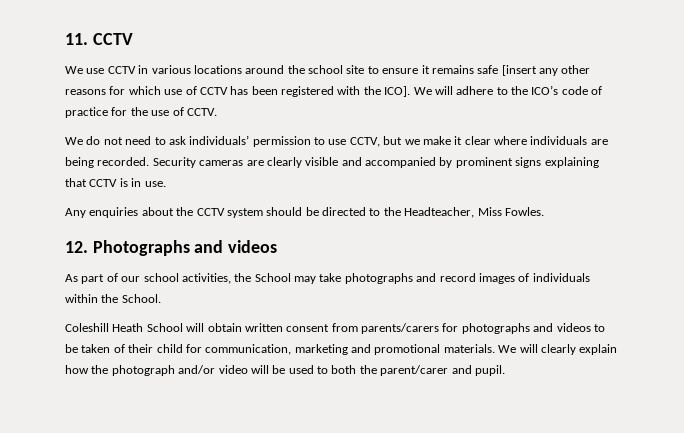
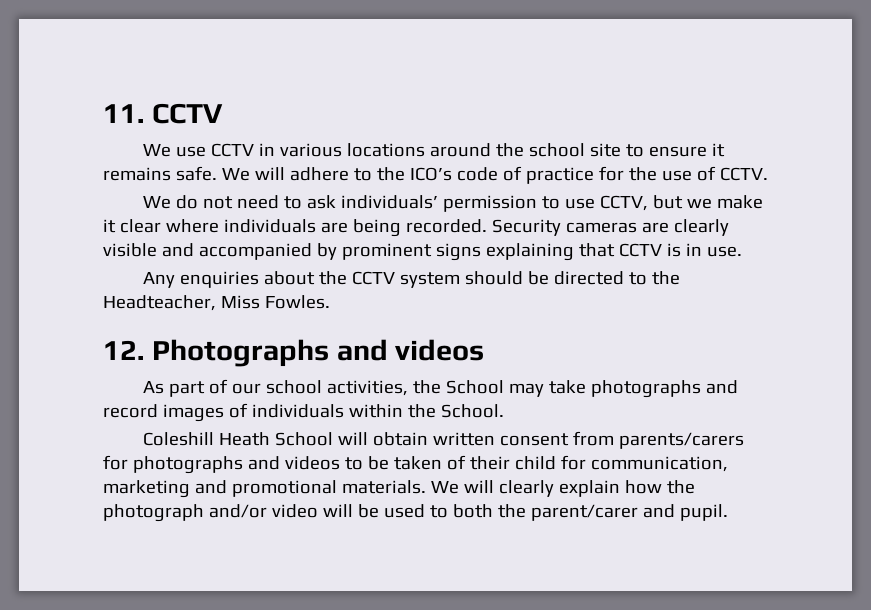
[477,65,591,76] [65,86,411,97] safe [insert any other reasons for which use of CCTV has been registered with the ICO]. -> [175,166,217,181] safe.

